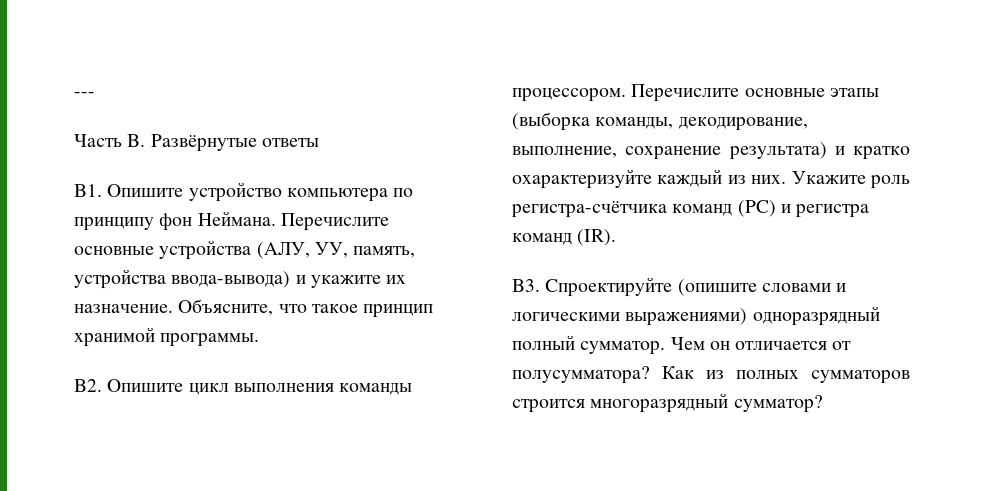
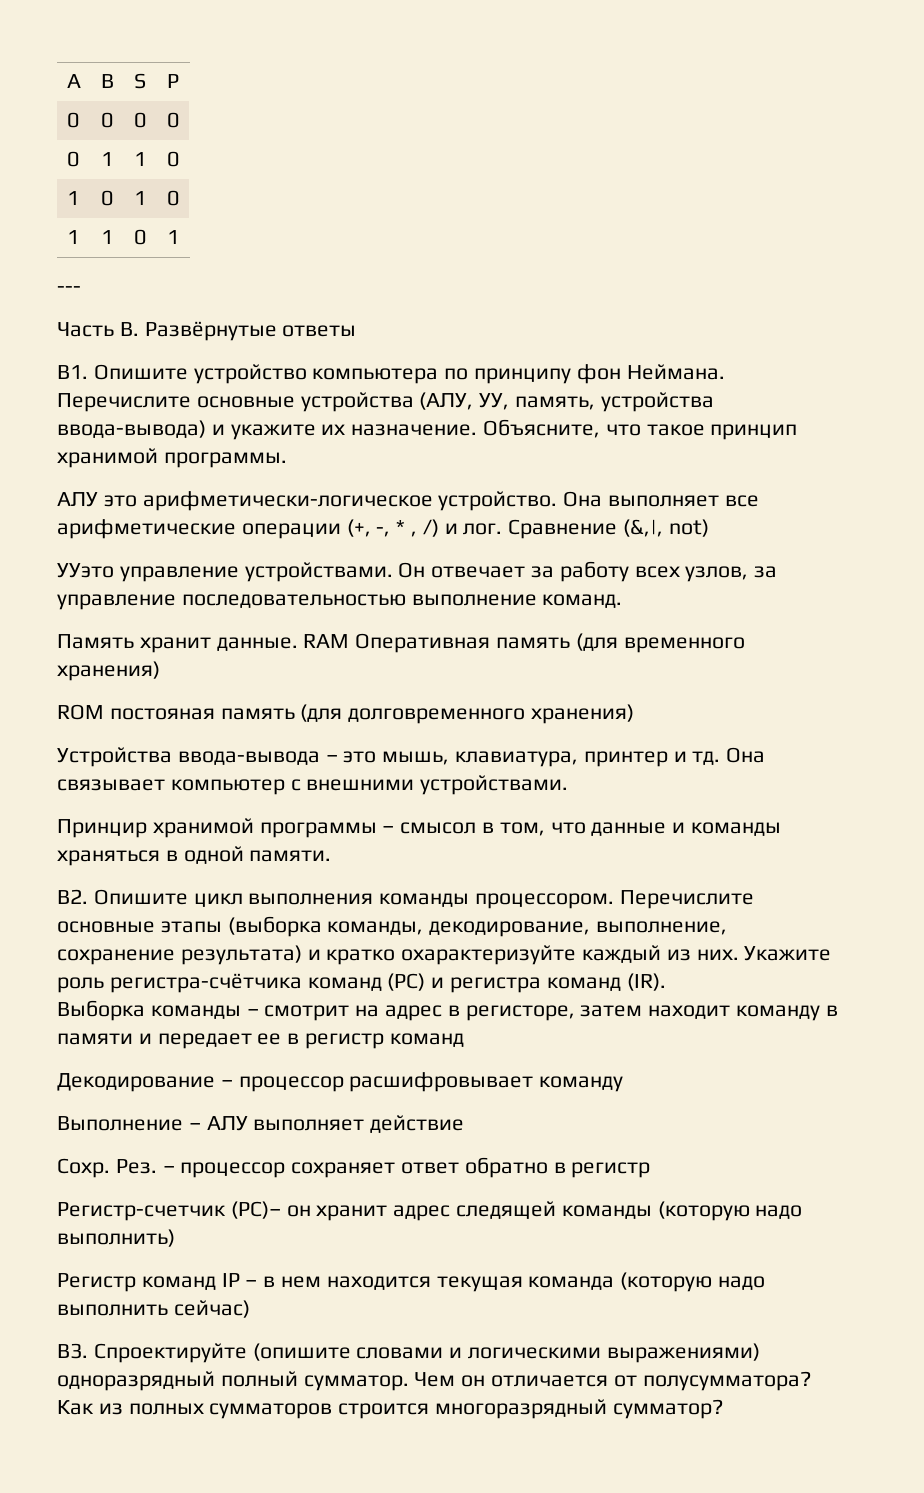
(74, 94) none -> [66,74,81,88] [100,74,114,88] [133,73,146,89] [166,74,179,88] [66,112,79,128] [100,112,113,128] [133,112,146,128] [166,112,179,128] [66,151,79,167] [100,152,113,166] [133,152,146,166] [166,151,179,167] [66,191,79,205] [100,190,113,206] [133,191,146,205] [166,190,179,206] [66,230,79,244] [100,230,113,244] [133,229,146,245] [166,230,179,244] А | В | S | P // 0 | 0 | 0 | 0 // 0 | 1 | 1 | 0 // 1 | 0 | 1 | 0 // 1 | 1 | 0 | 1 //
(260, 340) none -> [57,491,759,511] [57,519,709,539] [57,561,778,582] [57,594,623,610] [57,633,745,653] [57,661,160,681] [57,704,635,724] [57,747,766,767] [57,775,569,795] [57,818,782,838] [57,846,332,866] // АЛУ это арифметически-логическое устройство. Она выполняет все арифметические операции (+, -, * , /) и лог. Сравнение (&,|, not) // УУэто управление устройствами. Он отвечает за работу всех узлов, за управление последовательностью выполнение команд. // Память хранит данные. RAM Оперативная память (для временного хранения) // ROM постояная память (для долговременного хранения) // Устройства ввода-вывода – это мышь, клавиатура, принтер и тд. Она связывает компьютер с внешними устройствами. // Принцир хранимой программы – смысол в том, что данные и команды храняться в одной памяти.
(617, 237) none -> [57,1000,838,1021] [57,1033,464,1049] [57,1072,624,1092] [57,1115,465,1133] [57,1157,651,1178] [57,1201,803,1221] [57,1229,175,1247] [57,1272,766,1292] [57,1300,250,1318] // Выборка команды – смотрит на адрес в регисторе, затем находит команду в памяти и передает ее в регистр команд // Декодирование – процессор расшифровывает команду // Выполнение – АЛУ выполняет действие // Сохр. Рез. – процессор сохраняет ответ обратно в регистр // Регистр-счетчик (PC)– он хранит адрес следящей команды (которую надо выполнить) // Регистр команд IP – в нем находится текущая команда (которую надо выполнить сейчас)

